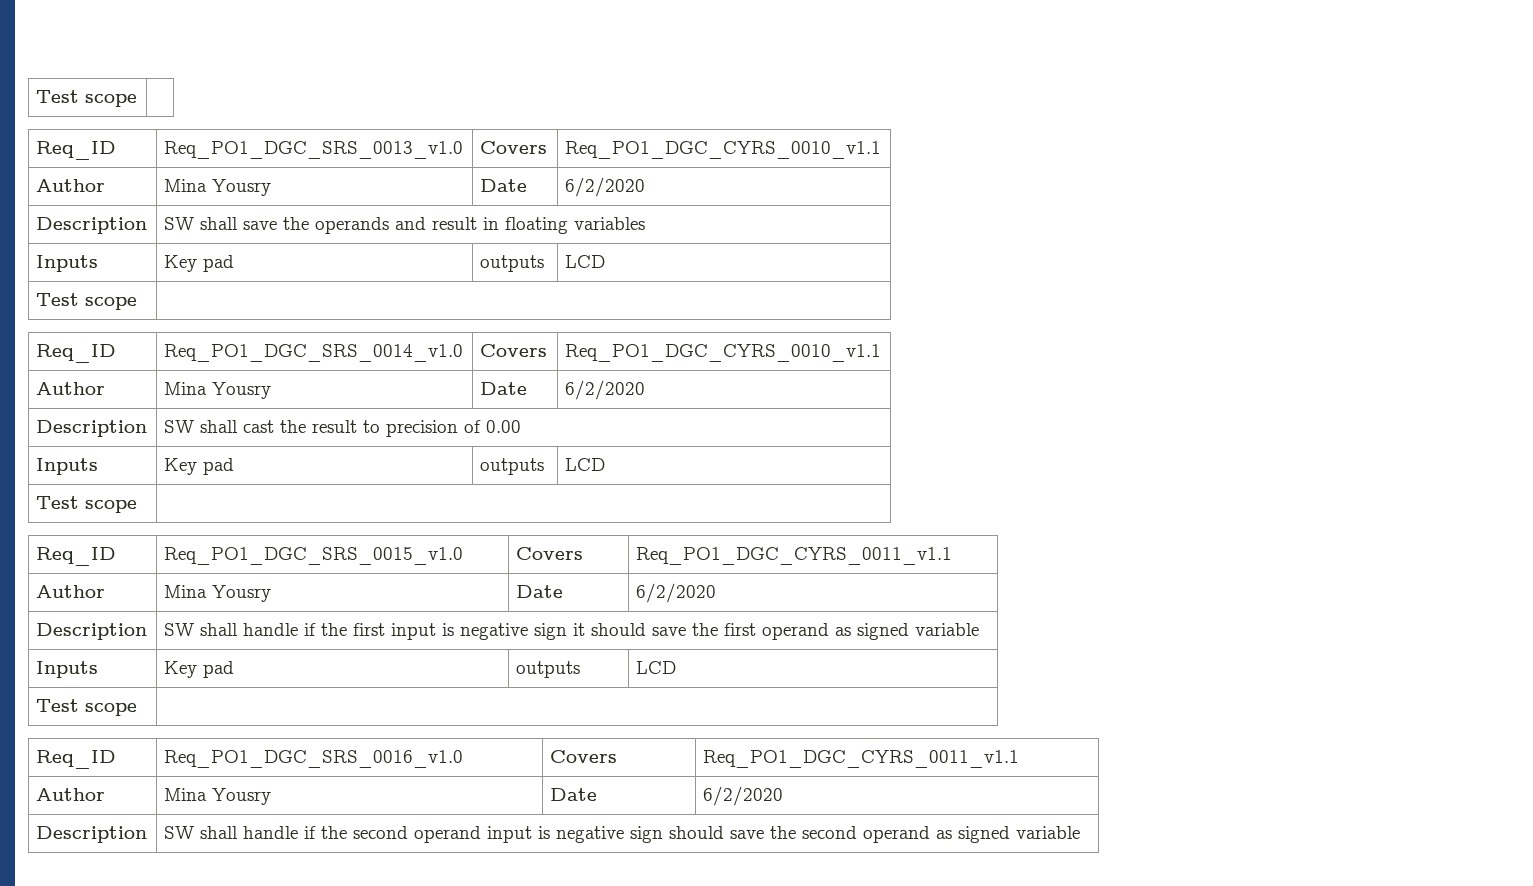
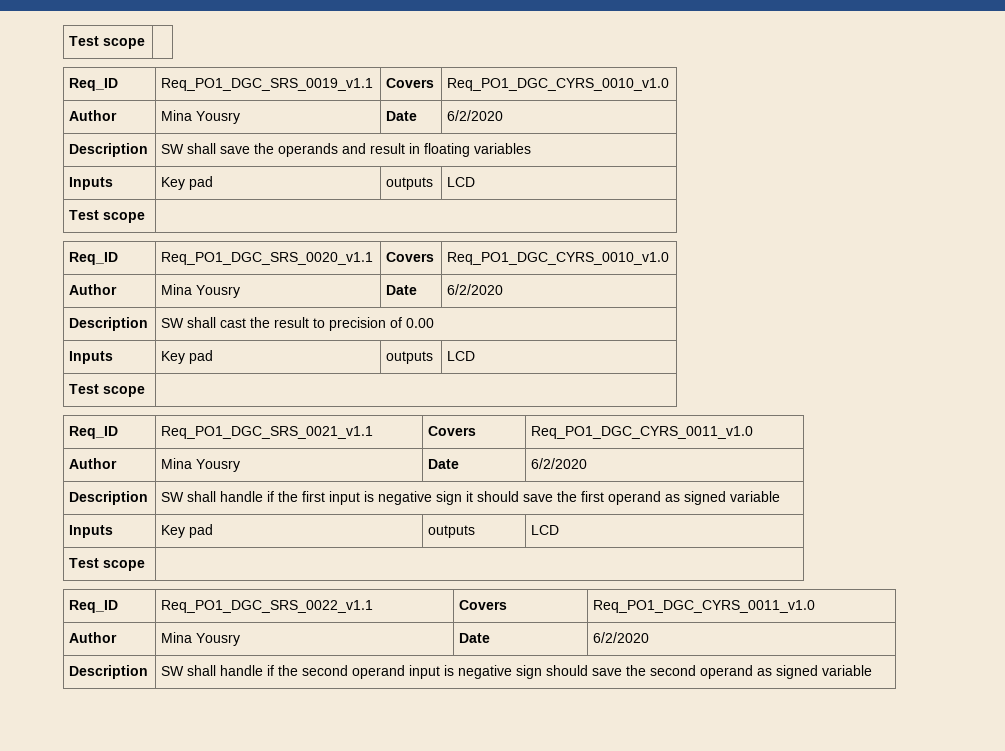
[36,90,138,107] [36,141,117,160] [164,141,464,159] [480,141,548,154] [565,141,882,159] Test scope | // Req_ID | Req_PO1_DGC_SRS_0013_v1.0 | Covers | Req_PO1_DGC_CYRS_0010_v1.1 -> [69,36,146,49] [69,78,119,91] [161,78,374,91] [386,78,435,88] [447,78,670,91] Test scope | // Req_ID | Req_PO1_DGC_SRS_0019_v1.1 | Covers | Req_PO1_DGC_CYRS_0010_v1.0
[164,344,464,362] [480,344,548,357] [565,344,882,362] Req_PO1_DGC_SRS_0014_v1.0 | Covers | Req_PO1_DGC_CYRS_0010_v1.1 -> [161,252,374,265] [386,252,435,262] [447,252,670,265] Req_PO1_DGC_SRS_0020_v1.1 | Covers | Req_PO1_DGC_CYRS_0010_v1.0
[164,547,464,565] [516,547,584,560] [636,547,953,565] Req_PO1_DGC_SRS_0015_v1.0 | Covers | Req_PO1_DGC_CYRS_0011_v1.1 -> [161,426,374,439] [428,426,477,436] [531,426,754,439] Req_PO1_DGC_SRS_0021_v1.1 | Covers | Req_PO1_DGC_CYRS_0011_v1.0
[164,750,464,768] [550,750,618,763] [703,750,1020,768] Req_PO1_DGC_SRS_0016_v1.0 | Covers | Req_PO1_DGC_CYRS_0011_v1.1 -> [161,600,374,613] [459,600,508,610] [593,600,816,613] Req_PO1_DGC_SRS_0022_v1.1 | Covers | Req_PO1_DGC_CYRS_0011_v1.0

